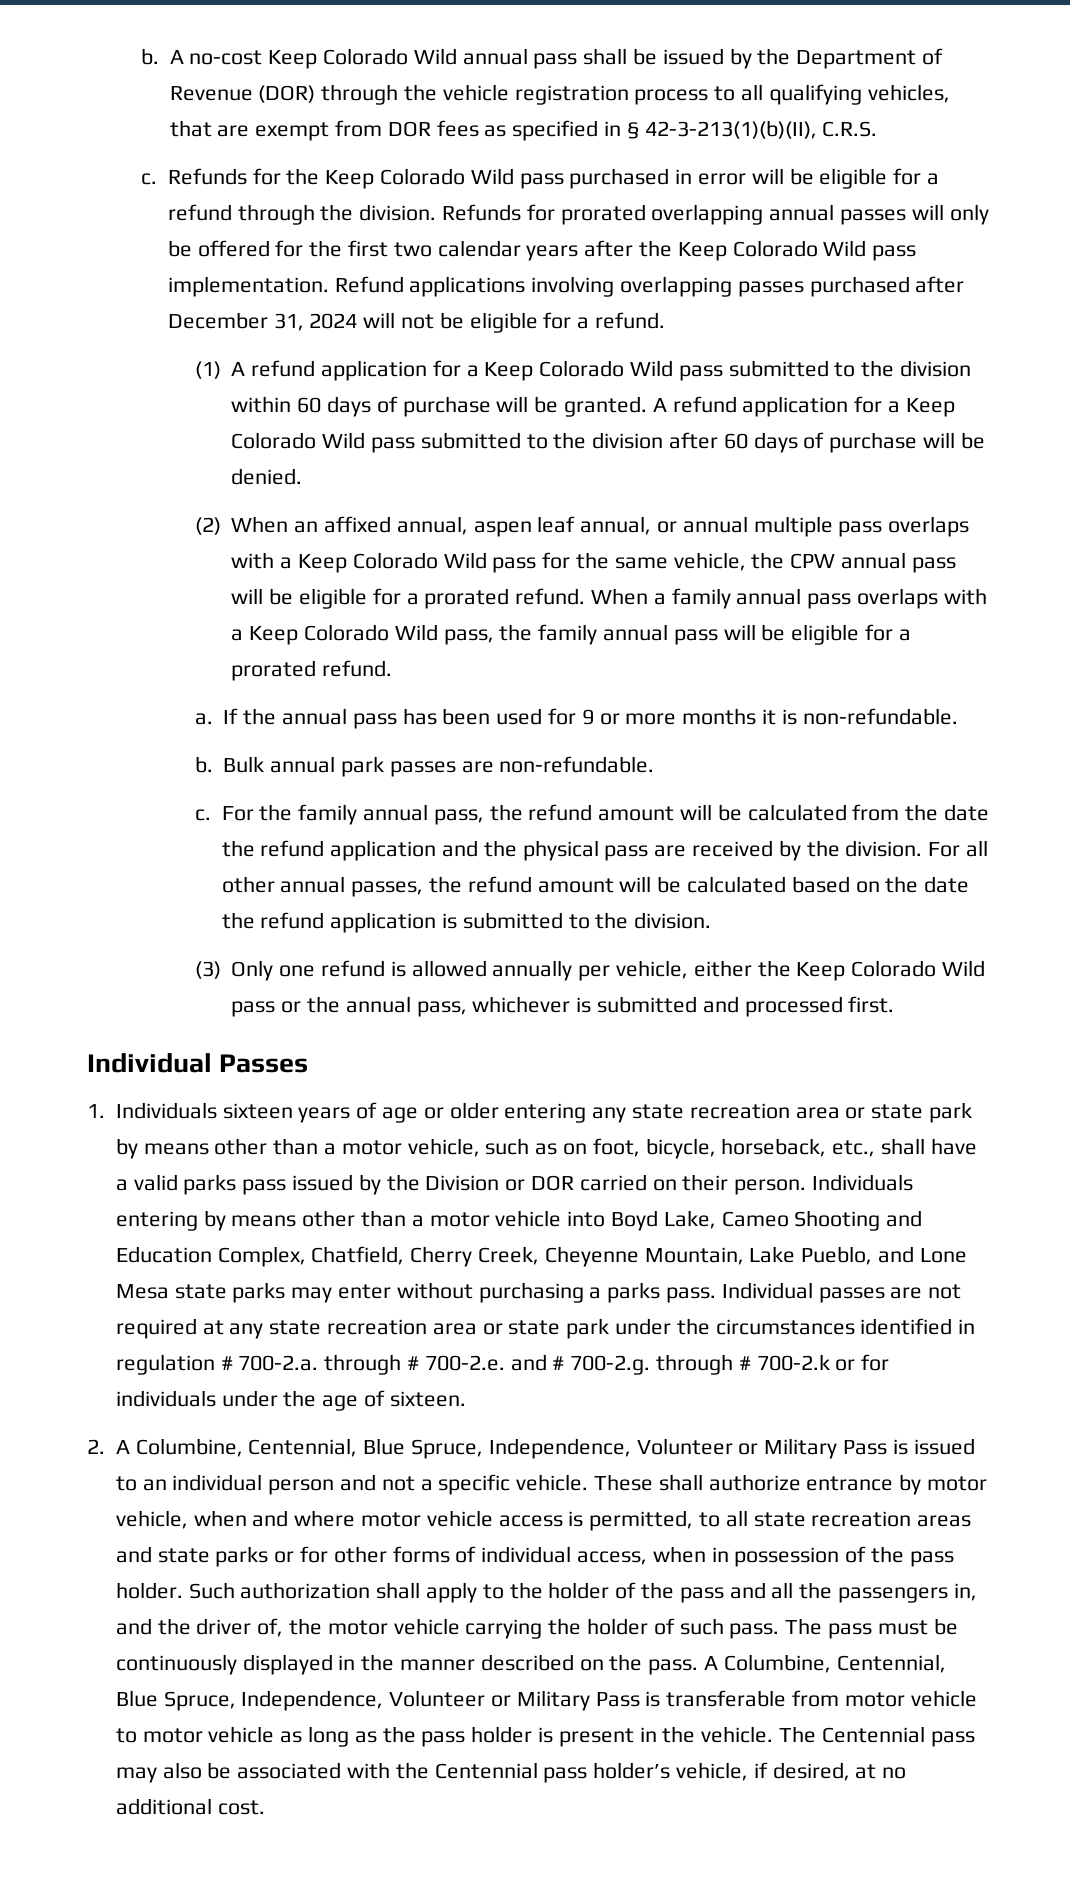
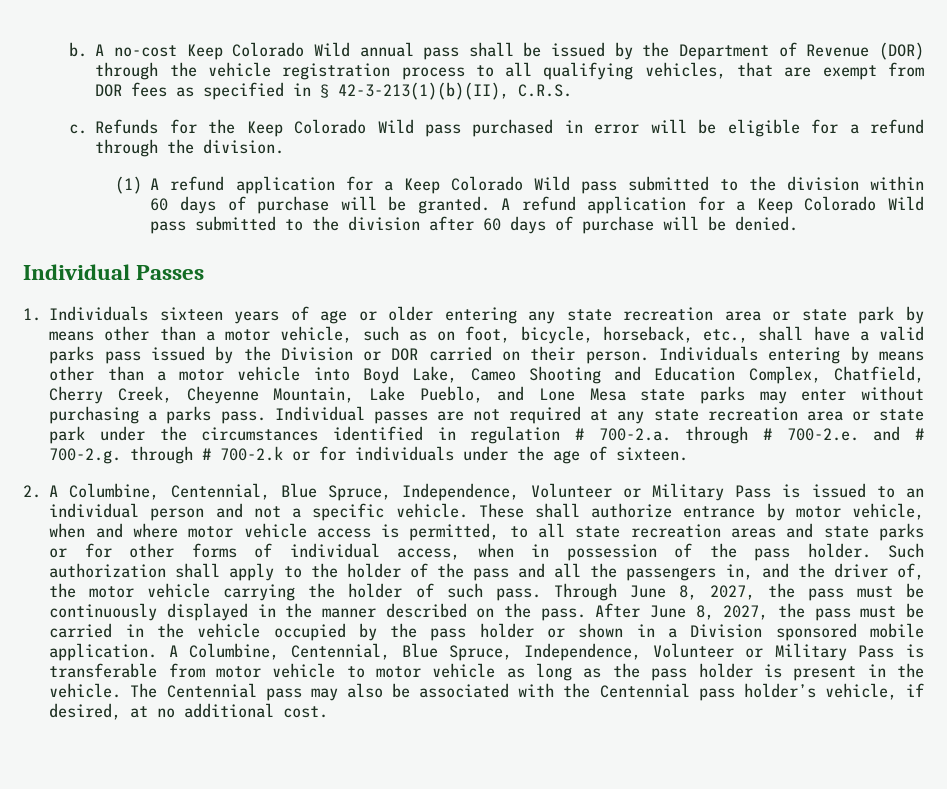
[441,204,989,225] [167,240,917,261] [167,276,965,297] [167,312,666,333] Refunds for prorated overlapping annual passes will only be offered for the first two calendar years after the Keep Colorado Wild pass implementation. Refund applications involving overlapping passes purchased after December 31, 2024 will not be eligible for a refund. -> (285, 146) none
[194,516,970,537] [231,552,956,573] [231,588,987,609] [231,624,911,645] [231,660,393,681] [194,708,958,729] [194,756,655,777] [194,804,990,825] [221,840,989,861] [221,876,970,897] [221,912,712,933] [194,960,986,981] [231,996,895,1017] // (2) When an affixed annual, aspen leaf annual, or annual multiple pass overlaps with a Keep Colorado Wild pass for the same vehicle, the CPW annual pass will be eligible for a prorated refund. When a family annual pass overlaps with a Keep Colorado Wild pass, the family annual pass will be eligible for a prorated refund. // a. If the annual pass has been used for 9 or more months it is non-refundable. // b. Bulk annual park passes are non-refundable. // c. For the family annual pass, the refund amount will be calculated from the date the refund application and the physical pass are received by the division. For all other annual passes, the refund amount will be calculated based on the date the refund application is submitted to the division. // (3) Only one refund is allowed annually per vehicle, either the Keep Colorado Wild pass or the annual pass, whichever is submitted and processed first. -> (799, 223) none
[785,1618,823,1635] The -> [553,583,795,601] Through June 8, 2027, the
(699, 1667) none -> [595,603,924,621] [49,623,925,641] [49,643,158,661] After June 8, 2027, the pass must be carried in the vehicle occupied by the pass holder or shown in a Division sponsored mobile application.

